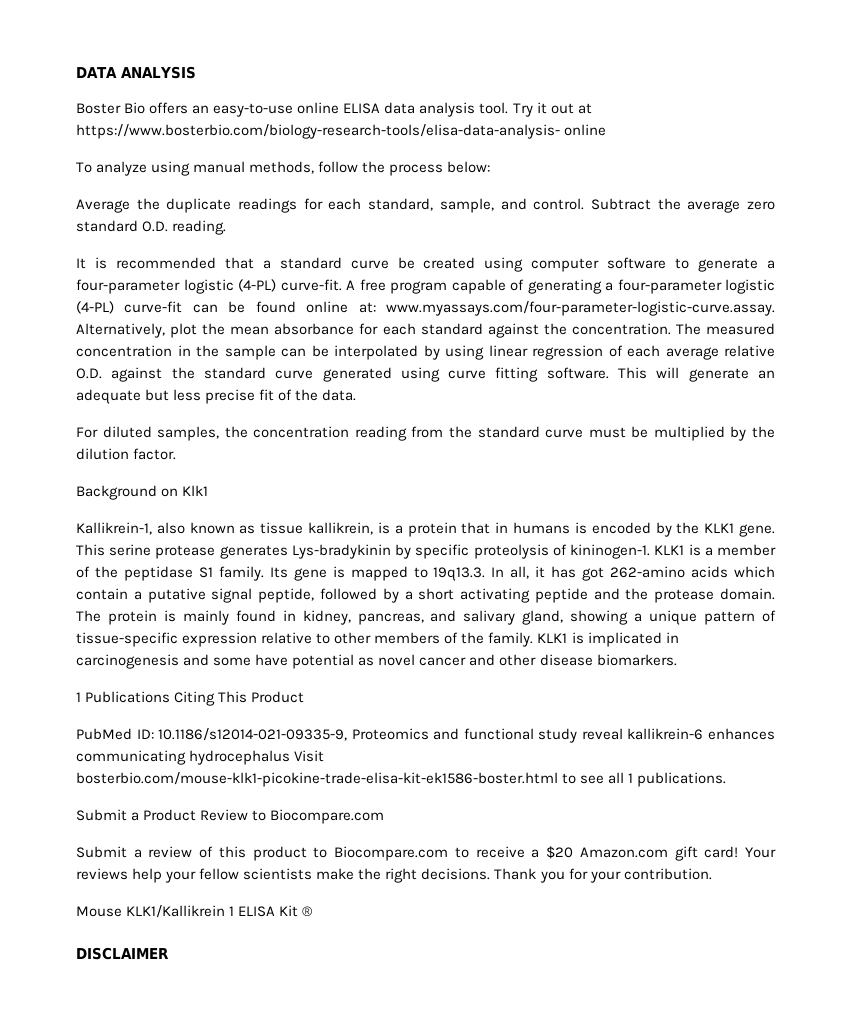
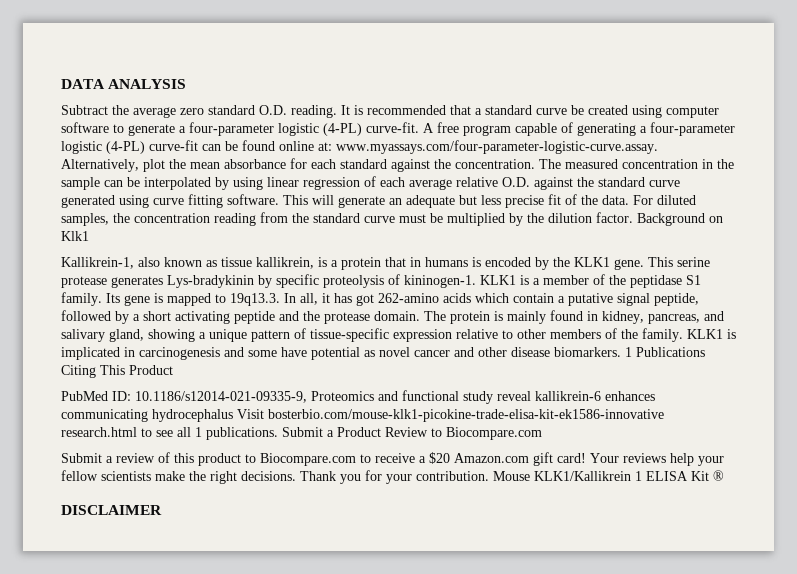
[76,102,592,117] [76,124,607,139] [76,161,491,176] [76,198,585,213] Boster Bio offers an easy-to-use online ELISA data analysis tool. Try it out at https://www.bosterbio.com/biology-research-tools/elisa-data-analysis- online // To analyze using manual methods, follow the process below: // Average the duplicate readings for each standard, sample, and control. -> (187, 84) none
(227, 227) // -> (337, 111) none
(357, 395) // -> (629, 200) none
(177, 454) // -> (633, 217) none
(677, 660) // -> (621, 352) none
[76,772,558,787] bosterbio.com/mouse-klk1-picokine-trade-elisa-kit-ek1586-boster.html -> [268,409,664,422] [61,427,137,437] bosterbio.com/mouse-klk1-picokine-trade-elisa-kit-ek1586-innovative research.html
(727, 779) // -> (278, 433) none
(712, 874) // -> (489, 476) none

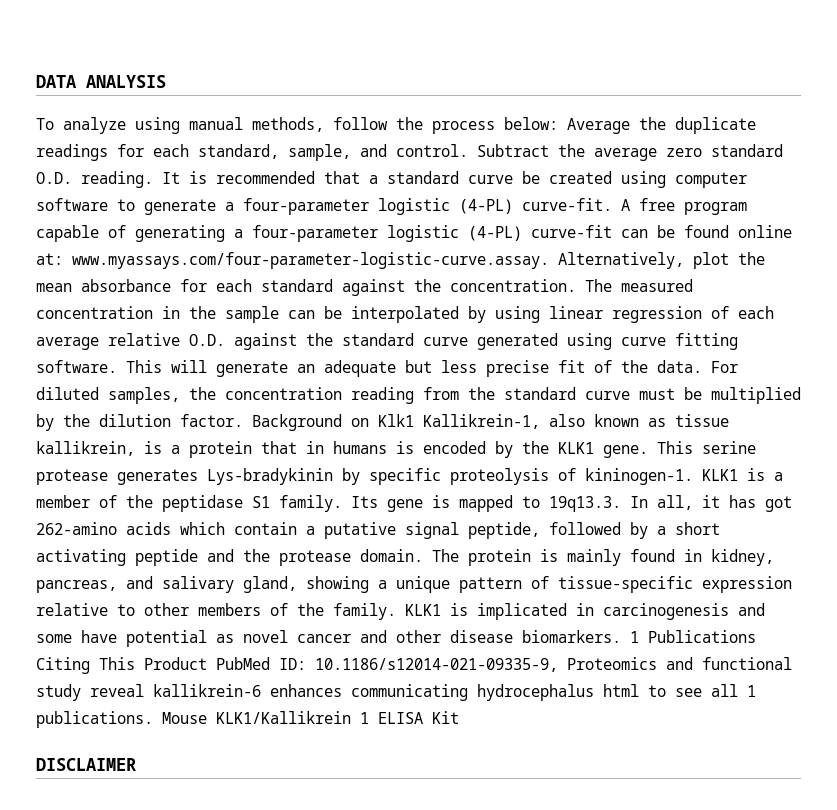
(187, 84) none -> [36,117,756,134] [36,144,468,161] To analyze using manual methods, follow the process below: Average the duplicate readings for each standard, sample, and control.
(89, 236) // -> (414, 420) none
(173, 370) // -> (207, 663) none
[237,409,664,422] [61,427,137,437] Visit bosterbio.com/mouse-klk1-picokine-trade-elisa-kit-ek1586-innovative research.html -> [603,684,639,697] html
[282,427,542,440] [61,452,724,466] [61,470,489,484] Submit a Product Review to Biocompare.com // Submit a review of this product to Biocompare.com to receive a $20 Amazon.com gift card! Your reviews help your fellow scientists make the right decisions. Thank you for your contribution. -> (153, 719) none
[713,470,724,481] ® -> (459, 717) none

